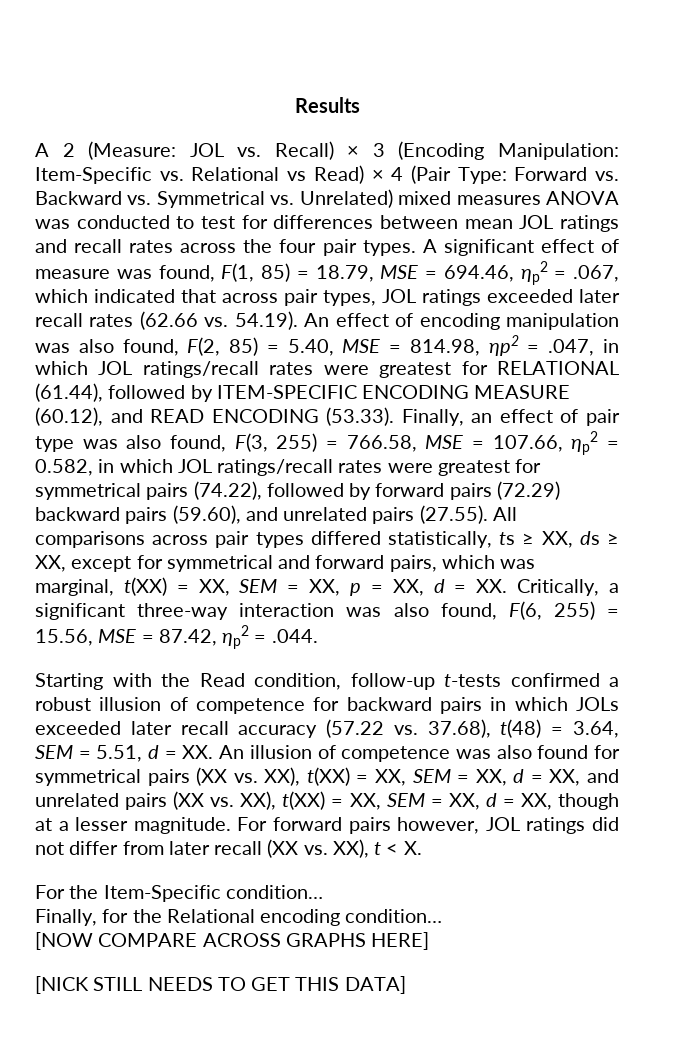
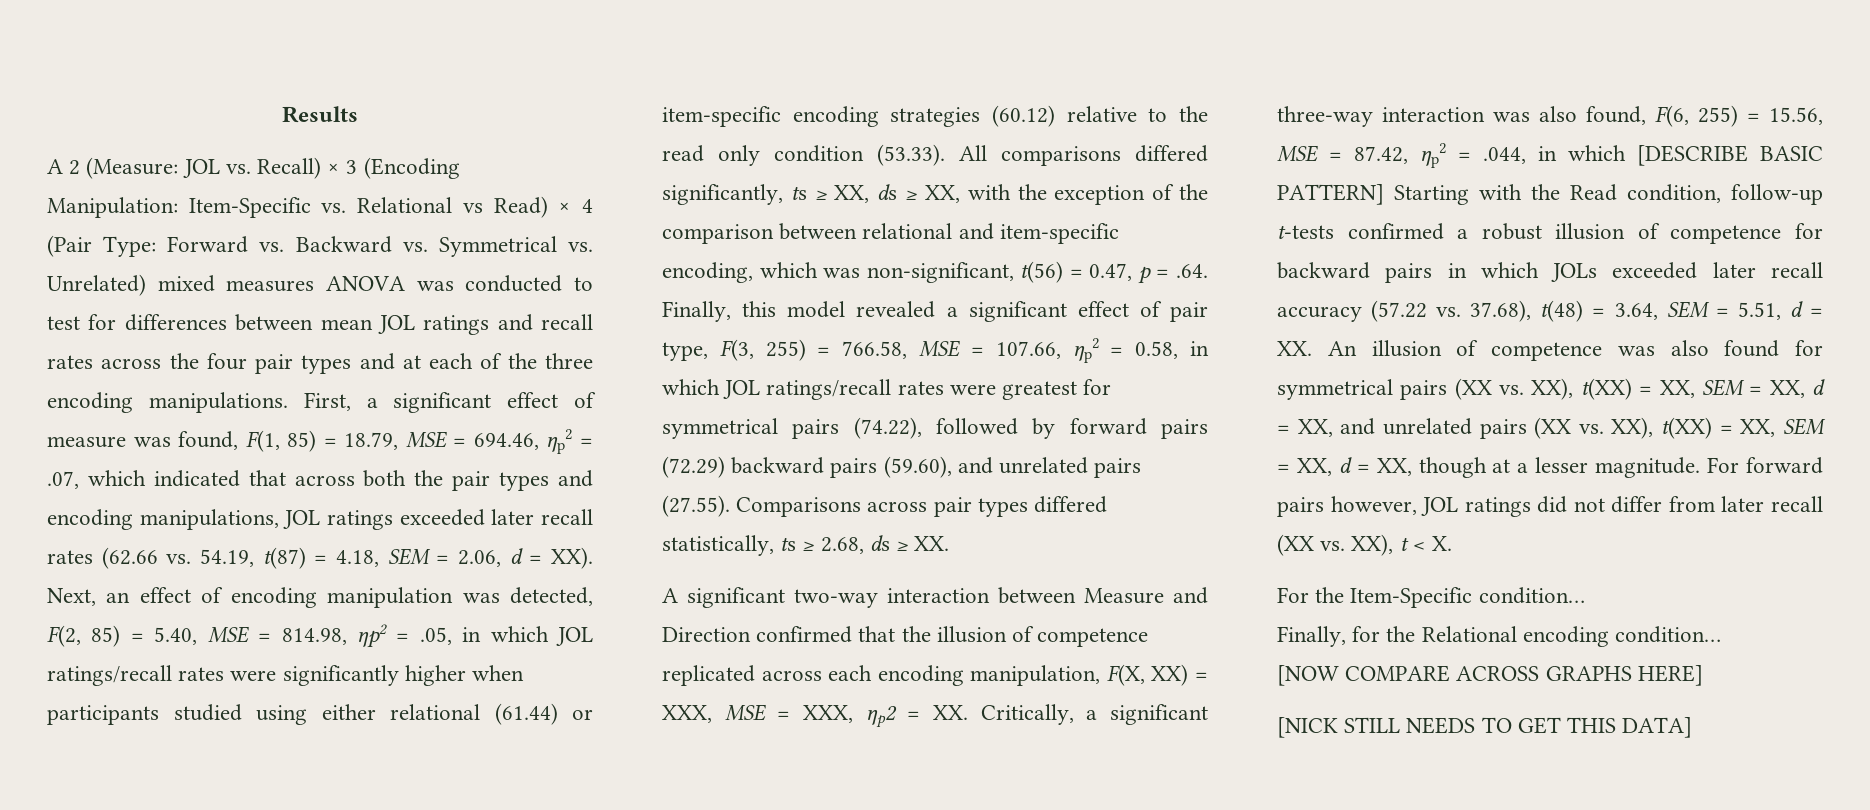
[362,239,437,256] types. A -> [301,353,593,374] [47,392,378,413] types and at each of the three encoding manipulations. First, a
[573,265,619,282] .067, -> [47,471,79,489] .07,
[284,289,376,306] pair types, -> [363,470,594,491] [47,509,279,530] both the pair types and encoding manipulations,
[234,311,330,330] 54.19). An -> [200,547,594,569] [47,588,131,606] 54.19, t(87) = 4.18, SEM = 2.06, d = XX). Next, an
[78,339,179,356] also found, -> [510,587,593,606] detected,
[548,339,619,356] [35,361,619,378] [35,383,571,402] [35,407,620,426] [35,435,226,452] .047, in which JOL ratings/recall rates were greatest for RELATIONAL (61.44), followed by ITEM-SPECIFIC ENCODING MEASURE (60.12), and READ ENCODING (53.33). Finally, an effect of pair type was also found, -> [419,626,593,646] [47,665,525,686] [47,703,593,725] [662,105,1208,127] [662,144,1208,166] [662,184,1208,205] [662,223,1119,244] [662,261,1208,284] [662,301,1208,322] [662,342,708,361] .05, in which JOL ratings/recall rates were significantly higher when participants studied using either relational (61.44) or item-specific encoding strategies (60.12) relative to the read only condition (53.33). All comparisons differed significantly, ts ≥ XX, ds ≥ XX, with the exception of the comparison between relational and item-specific encoding, which was non-significant, t(56) = 0.47, p = .64. Finally, this model revealed a significant effect of pair type,
[35,459,93,476] 0.582, -> [1135,341,1179,359] 0.58,
[492,507,517,521] [35,531,145,548] All comparisons -> [736,497,862,517] Comparisons
[541,531,619,548] [35,555,536,572] [35,577,445,596] XX, ds ≥ XX, except for symmetrical and forward pairs, which was marginal, t(XX) = XX, SEM = XX, p = XX, d -> [820,535,950,554] [662,587,1208,608] [662,626,1149,647] [662,664,1208,686] [662,704,897,728] 2.68, ds ≥ XX. // A significant two-way interaction between Measure and Direction confirmed that the illusion of competence replicated across each encoding manipulation, F(X, XX) = XXX, MSE = XXX, ηp2
[271,629,318,643] .044. // -> [1483,145,1823,166] [1277,184,1384,205] .044, in which [DESCRIBE BASIC PATTERN]

